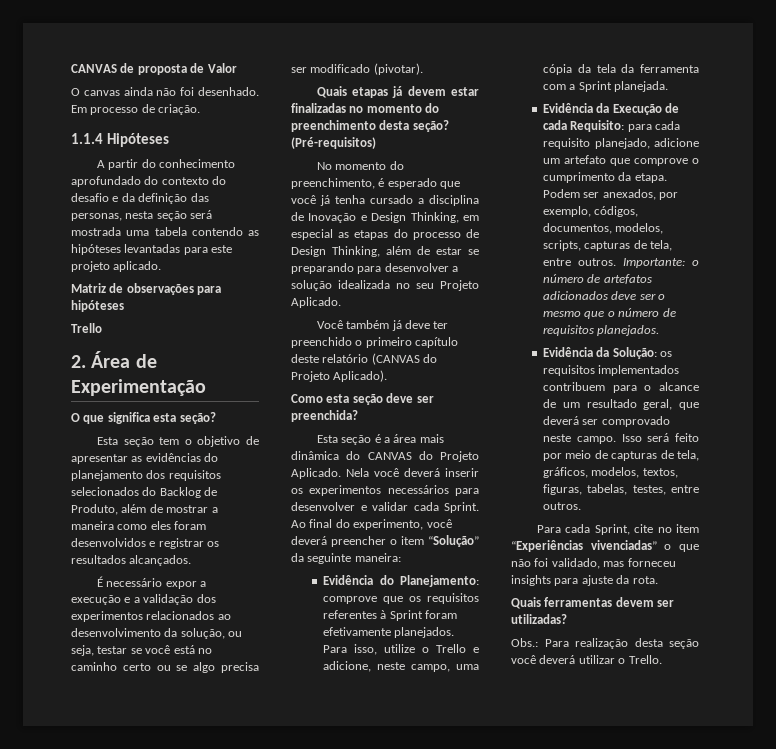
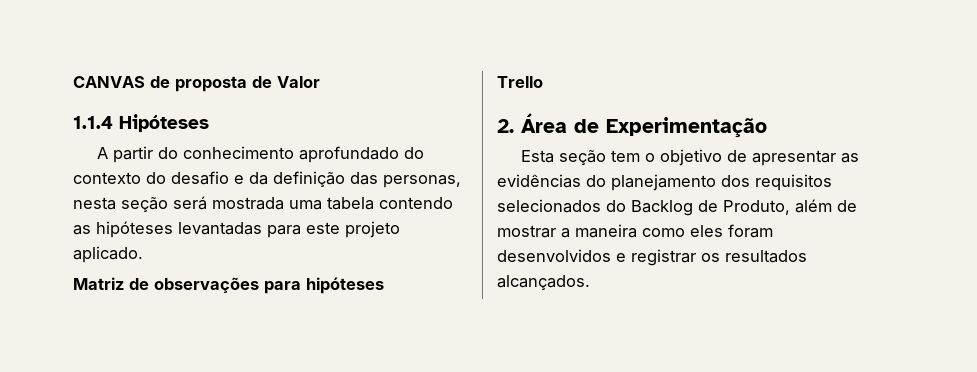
[71,87,259,96] [71,104,201,115] // O canvas ainda não foi desenhado. Em processo de criação. -> (320, 82) none
[71,412,216,424] // O que significa esta seção? -> (767, 127) none
[96,576,207,589] [71,594,216,605] [71,611,231,622] [71,628,243,639] [71,645,212,656] [71,662,259,673] [291,63,423,75] [316,86,479,98] [291,103,440,113] [291,120,449,132] [291,137,376,149] [316,161,404,170] [291,178,461,189] [291,195,479,206] [291,212,479,223] [291,229,479,240] [291,246,479,257] [291,263,459,274] [291,280,479,291] [291,297,341,308] [316,320,449,331] [291,337,459,348] [291,353,438,365] [291,370,388,382] [291,393,434,405] [291,410,358,422] [316,434,444,445] [291,451,479,462] [291,468,479,479] [291,485,479,496] [291,502,479,513] [291,519,452,530] [291,535,479,547] [291,553,401,564] [323,575,479,587] [323,593,479,604] [323,610,458,621] [323,627,455,638] [323,644,479,655] [323,661,479,672] [543,64,699,75] [543,81,669,92] [543,103,680,115] [543,120,681,132] [543,138,699,149] [543,155,699,166] [543,172,667,183] [543,189,679,200] [543,206,639,217] [543,223,664,234] [543,240,673,251] [543,258,699,268] [543,274,652,284] [543,291,666,300] [543,308,676,319] [543,325,660,336] [543,347,673,359] [543,365,680,376] [543,382,699,393] [543,399,699,410] [543,416,670,427] [543,433,699,444] [543,450,699,461] [543,467,678,478] [543,484,699,495] [543,502,582,510] [536,524,699,535] [511,540,699,552] [511,558,676,569] [511,575,658,586] [511,597,675,609] [511,614,567,624] [511,638,699,649] [511,655,662,664] // É necessário expor a execução e a validação dos experimentos relacionados ao desenvolvimento da solução, ou seja, testar se você está no caminho certo ou se algo precisa ser modificado (pivotar). // Quais etapas já devem estar finalizadas no momento do preenchimento desta seção? (Pré-requisitos) // No momento do preenchimento, é esperado que você já tenha cursado a disciplina de Inovação e Design Thinking, em especial as etapas do processo de Design Thinking, além de estar se preparando para desenvolver a solução idealizada no seu Projeto Aplicado. // Você também já deve ter preenchido o primeiro capítulo deste relatório (CANVAS do Projeto Aplicado). // Como esta seção deve ser preenchida? // Esta seção é a área mais dinâmica do CANVAS do Projeto Aplicado. Nela você deverá inserir os experimentos necessários para desenvolver e validar cada Sprint. Ao final do experimento, você deverá preencher o item “Solução” da seguinte maneira: // Evidência do Planejamento: comprove que os requisitos referentes à Sprint foram efetivamente planejados. Para isso, utilize o Trello e adicione, neste campo, uma cópia da tela da ferramenta com a Sprint planejada. // Evidência da Execução de cada Requisito: para cada requisito planejado, adicione um artefato que comprove o cumprimento da etapa. Podem ser anexados, por exemplo, códigos, documentos, modelos, scripts, capturas de tela, entre outros. Importante: o número de artefatos adicionados deve ser o mesmo que o número de requisitos planejados. // Evidência da Solução: os requisitos implementados contribuem para o alcance de um resultado geral, que deverá ser comprovado neste campo. Isso será feito por meio de capturas de tela, gráficos, modelos, textos, figuras, tabelas, testes, entre outros. // Para cada Sprint, cite no item “Experiências vivenciadas” o que não foi validado, mas forneceu insights para ajuste da rota. // Quais ferramentas devem ser utilizadas? // Obs.: Para realização desta seção você deverá utilizar o Trello. -> (590, 282) none

